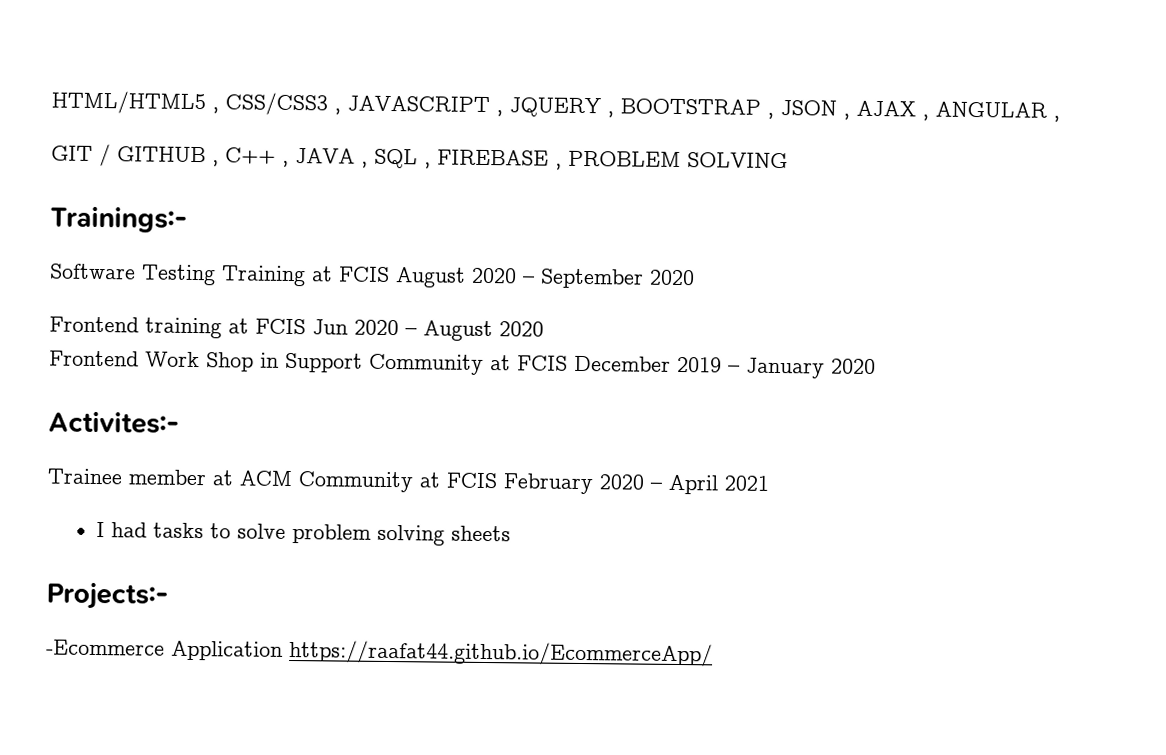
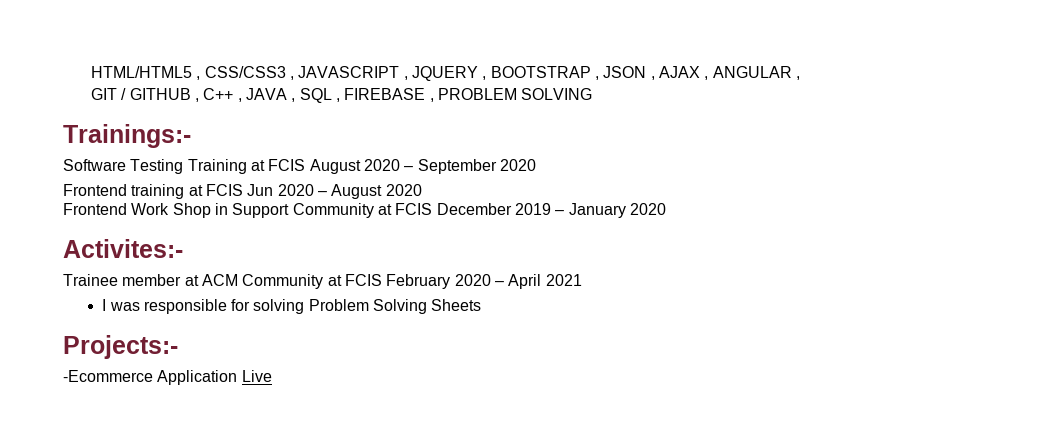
[111,522,512,546] had tasks to solve problem solving sheets -> [109,299,482,314] was responsible for solving Problem Solving Sheets
[289,639,713,667] https://raafat44.github.io/EcommerceApp/ -> [241,370,272,382] Live

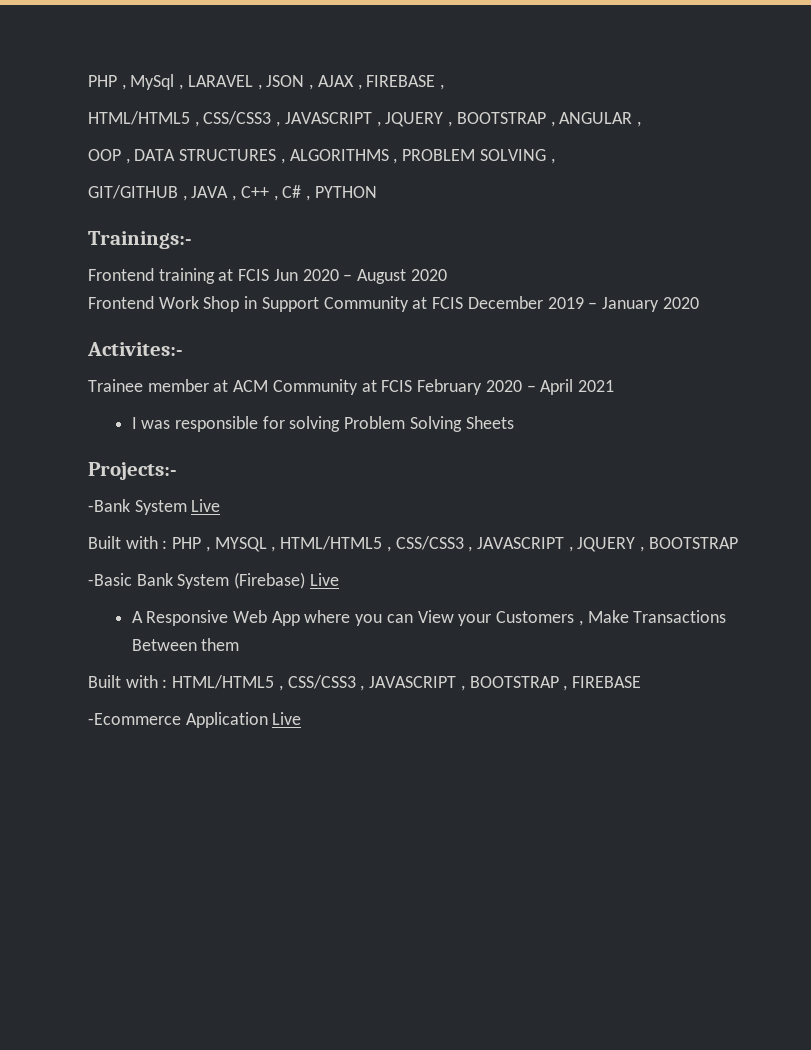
(91, 72) none -> [88,74,444,90] PHP , MySql , LARAVEL , JSON , AJAX , FIREBASE , //
[603,66,800,80] [91,88,593,103] [63,124,191,148] [63,159,536,174] JSON , AJAX , ANGULAR , // GIT / GITHUB , C++ , JAVA , SQL , FIREBASE , PROBLEM SOLVING // Trainings:- // Software Testing Training at FCIS August 2020 – September 2020 -> [559,112,641,127] [88,149,555,164] [88,185,377,201] [88,231,192,249] ANGULAR , // OOP , DATA STRUCTURES , ALGORITHMS , PROBLEM SOLVING , // GIT/GITHUB , JAVA , C++ , C# , PYTHON // Trainings:-
(178, 347) none -> [88,499,221,515] [88,536,738,552] [88,572,339,589] [131,610,727,626] [131,638,240,651] [88,675,641,691] // -Bank System Live // Built with : PHP , MYSQL , HTML/HTML5 , CSS/CSS3 , JAVASCRIPT , JQUERY , BOOTSTRAP // -Basic Bank System (Firebase) Live // A Responsive Web App where you can View your Customers , Make Transactions Between them // Built with : HTML/HTML5 , CSS/CSS3 , JAVASCRIPT , BOOTSTRAP , FIREBASE

